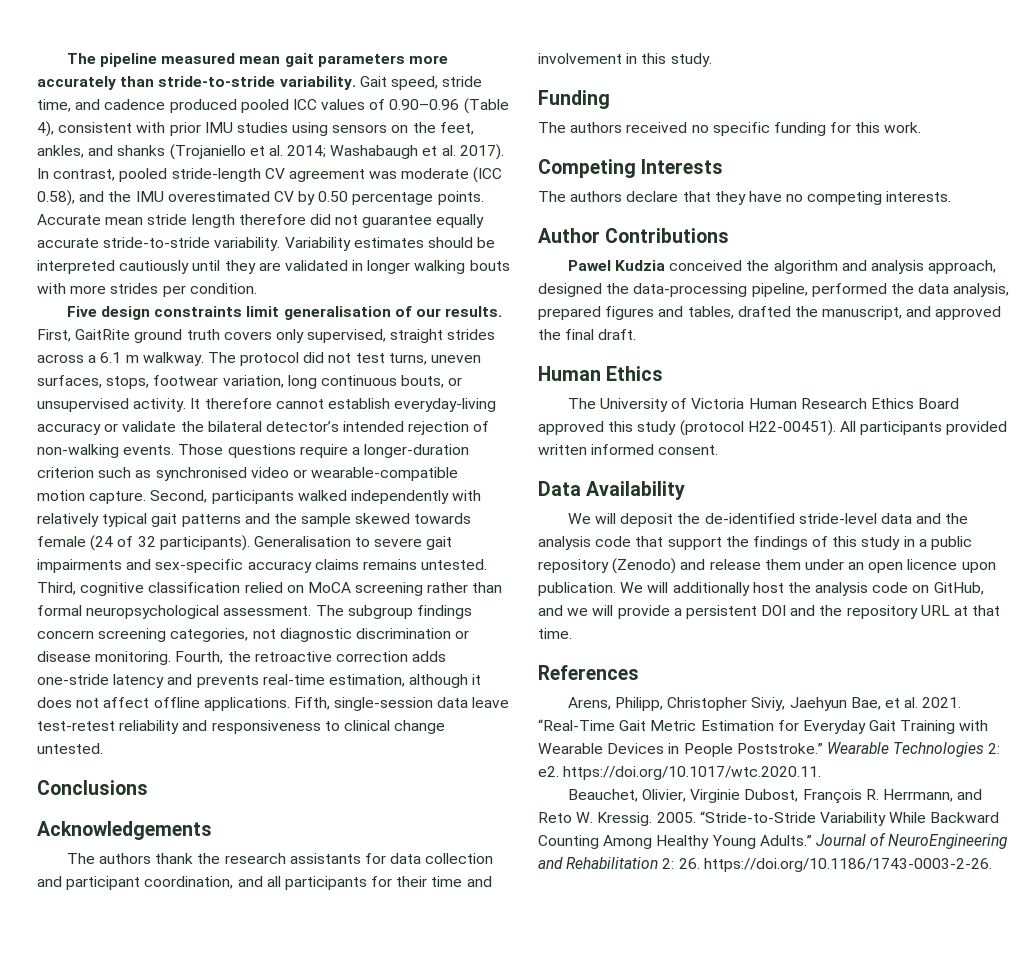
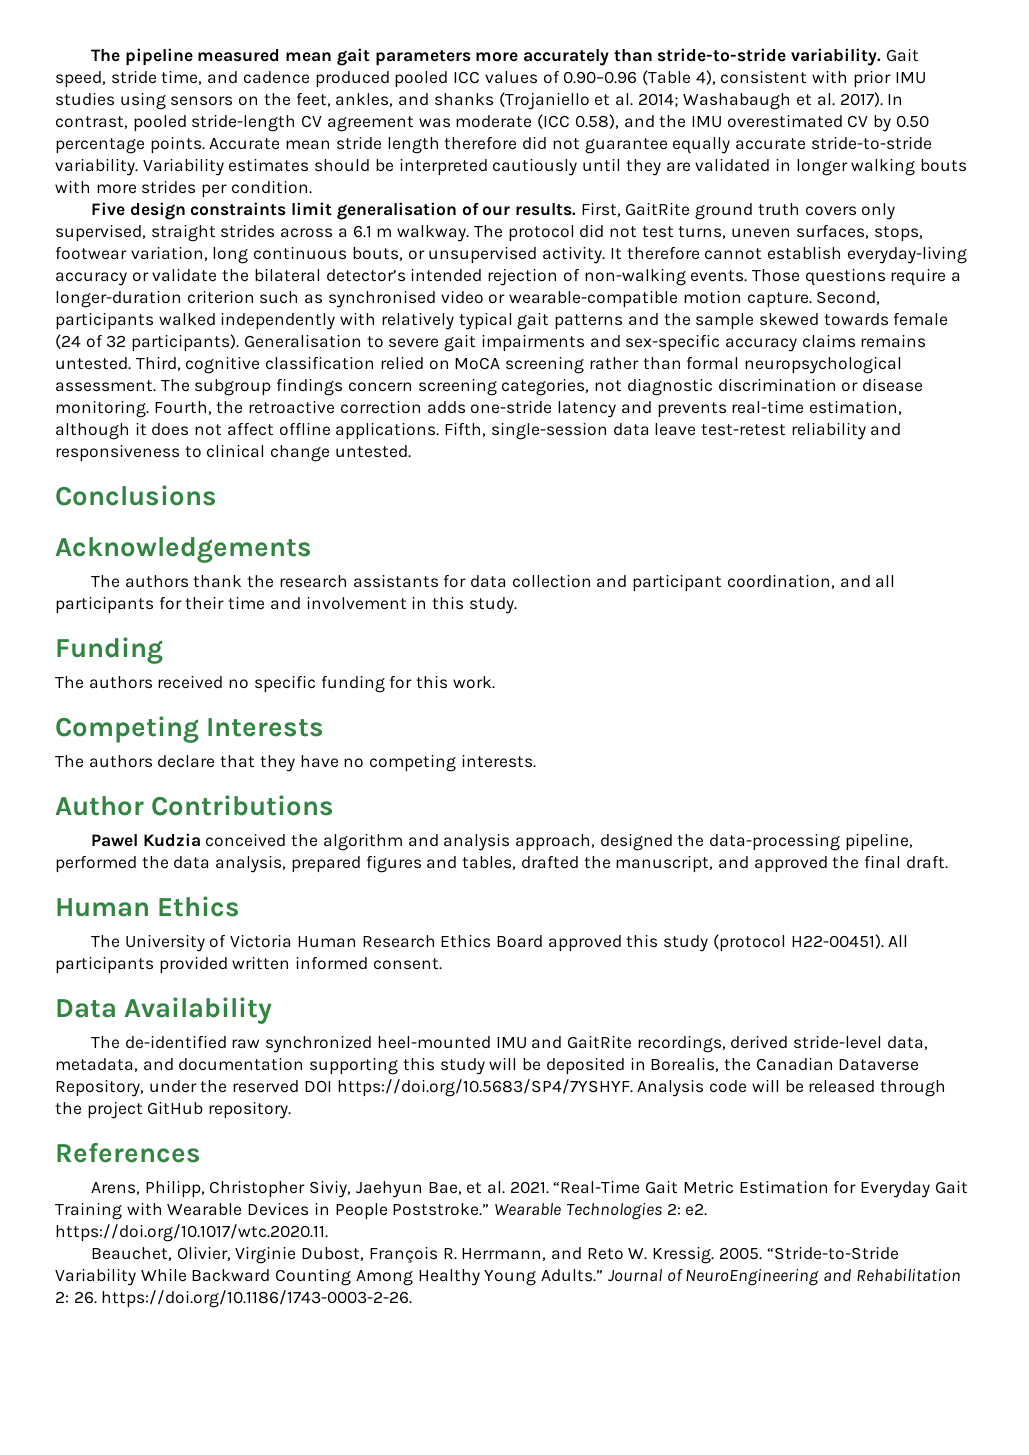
[567,513,969,527] [538,536,973,550] [538,558,996,574] [538,582,984,596] [538,605,1001,619] [538,628,572,639] We will deposit the de-identified stride-level data and the analysis code that support the findings of this study in a public repository (Zenodo) and release them under an open licence upon publication. We will additionally host the analysis code on GitHub, and we will provide a persistent DOI and the repository URL at that time. -> [90,1035,928,1053] [55,1057,920,1075] [55,1079,946,1097] [55,1101,292,1119] The de-identified raw synchronized heel-mounted IMU and GaitRite recordings, derived stride-level data, metadata, and documentation supporting this study will be deposited in Borealis, the Canadian Dataverse Repository, under the reserved DOI https://doi.org/10.5683/SP4/7YSHYF. Analysis code will be released through the project GitHub repository.

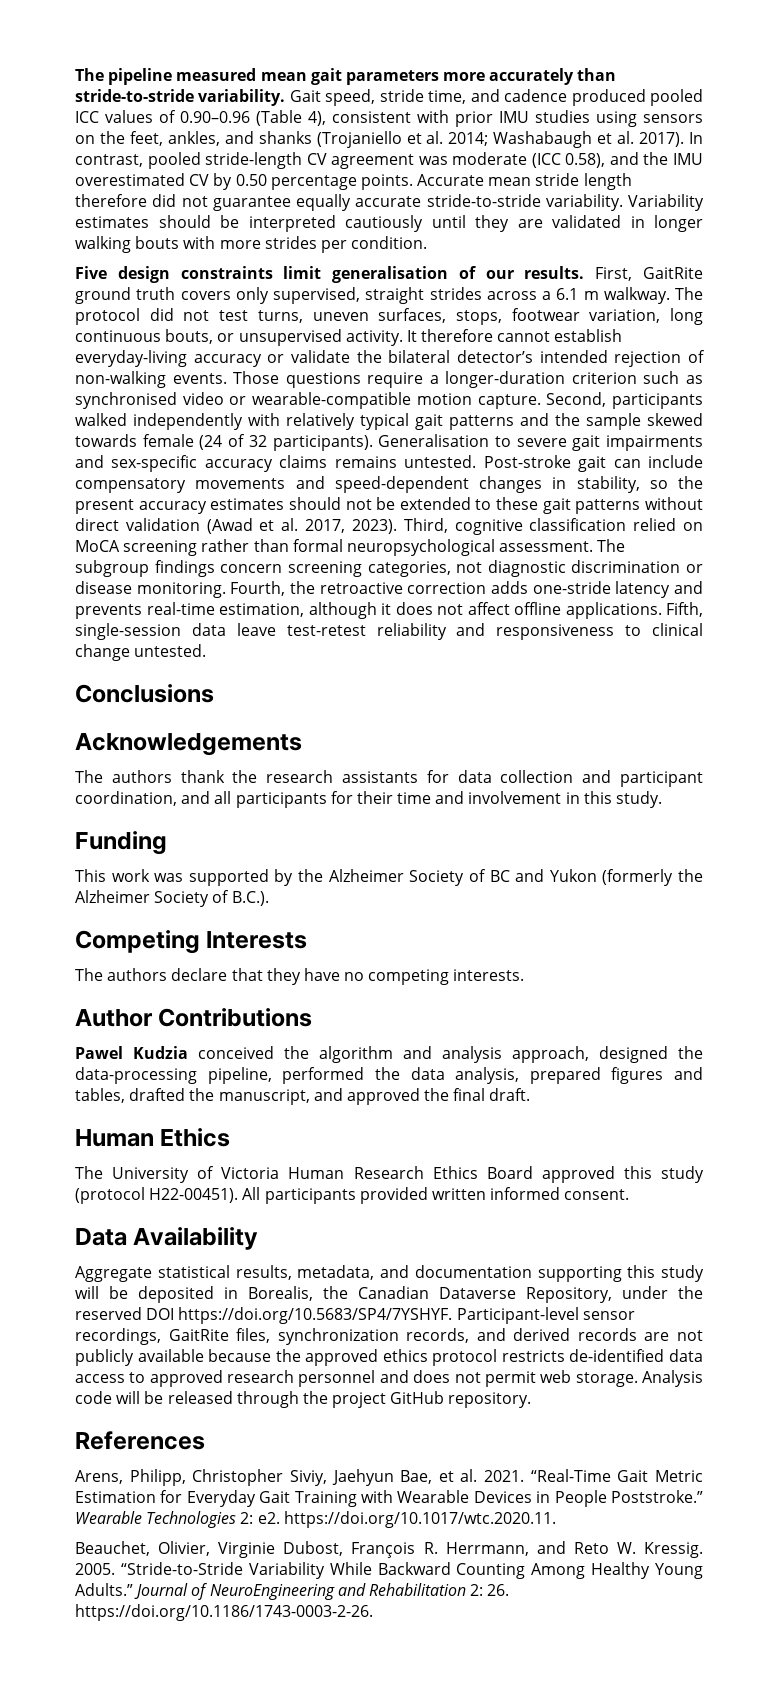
(131, 363) none -> [483,455,704,472] [75,476,703,493] [75,497,703,514] [75,518,397,534] Post-stroke gait can include compensatory movements and speed-dependent changes in stability, so the present accuracy estimates should not be extended to these gait patterns without direct validation (Awad et al. 2017, 2023).
[55,675,495,693] The authors received no specific funding for this work. -> [75,869,704,886] [75,890,269,907] This work was supported by the Alzheimer Society of BC and Yukon (formerly the Alzheimer Society of B.C.).
[90,1035,928,1053] The de-identified raw synchronized heel-mounted IMU and GaitRite recordings, derived stride-level data, -> [75,1265,292,1282] Aggregate statistical results,
(633, 1088) none -> [456,1307,635,1324] [75,1328,703,1345] [75,1349,703,1366] [75,1370,638,1387] Participant-level sensor recordings, GaitRite files, synchronization records, and derived records are not publicly available because the approved ethics protocol restricts de-identified data access to approved research personnel and does not permit web storage.

